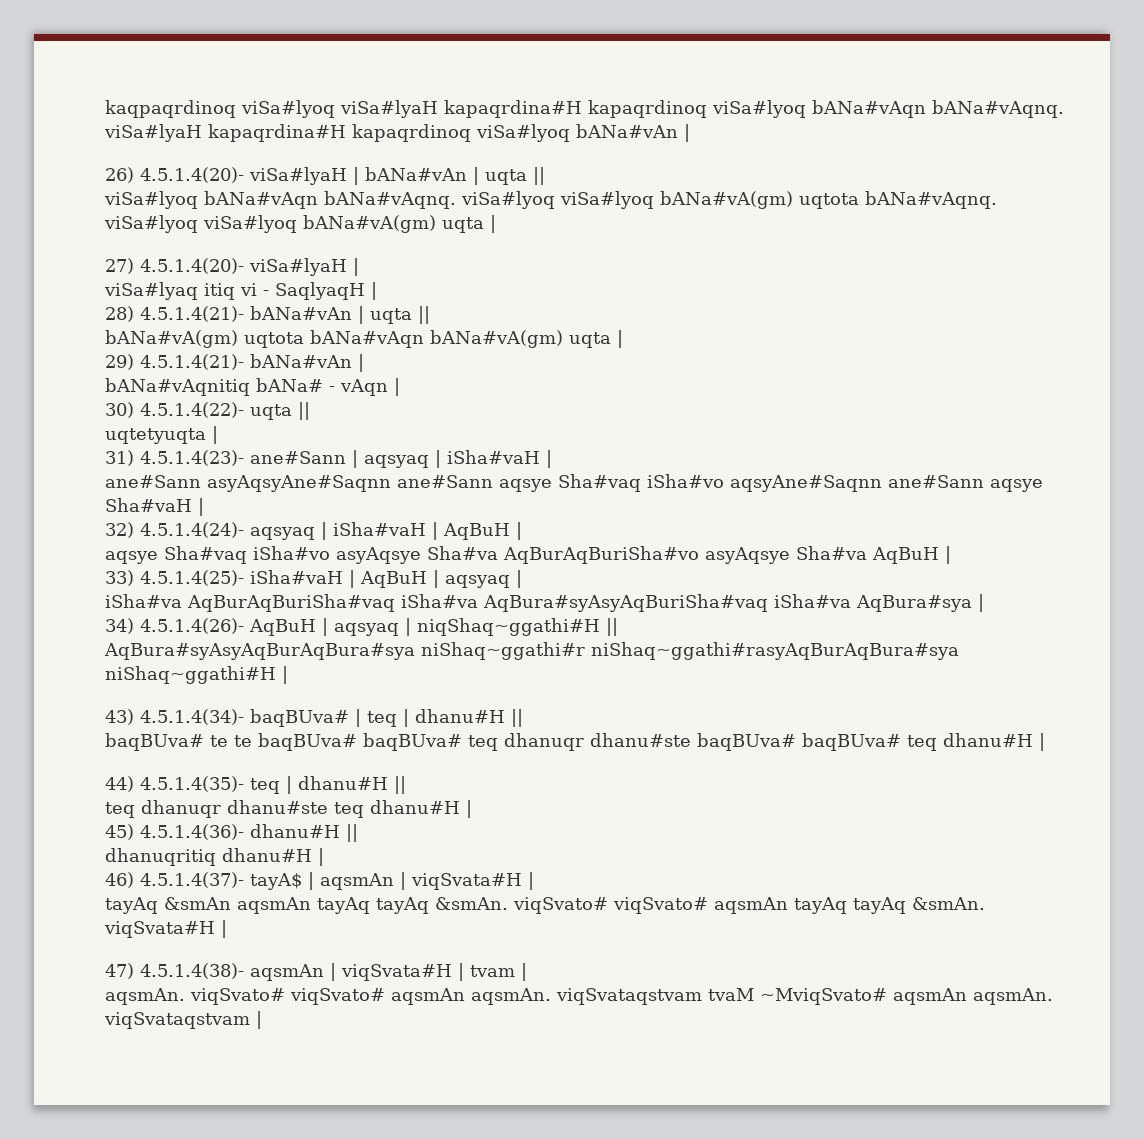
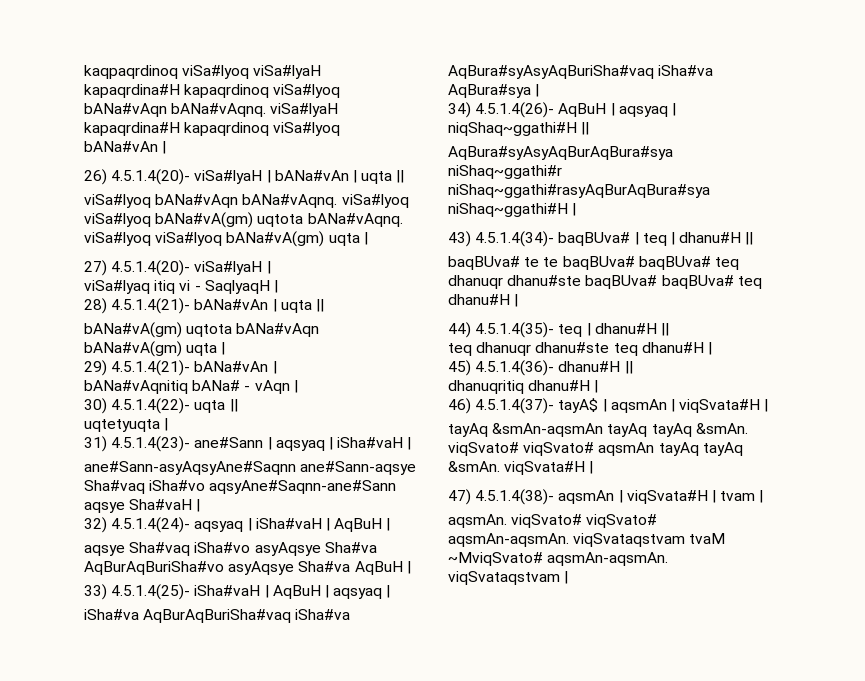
[105,474,984,492] ane#Sann asyAqsyAne#Saqnn ane#Sann aqsye Sha#vaq iSha#vo aqsyAne#Saqnn ane#Sann -> [84,461,417,475] [84,480,397,494] ane#Sann-asyAqsyAne#Saqnn ane#Sann-aqsye Sha#vaq iSha#vo aqsyAne#Saqnn-ane#Sann
[164,897,311,914] &smAn aqsmAn -> [492,423,604,437] &smAn-aqsmAn
[391,988,551,1005] aqsmAn aqsmAn. -> [448,533,569,547] aqsmAn-aqsmAn.
[893,988,1053,1005] aqsmAn aqsmAn. -> [547,552,669,566] aqsmAn-aqsmAn.

